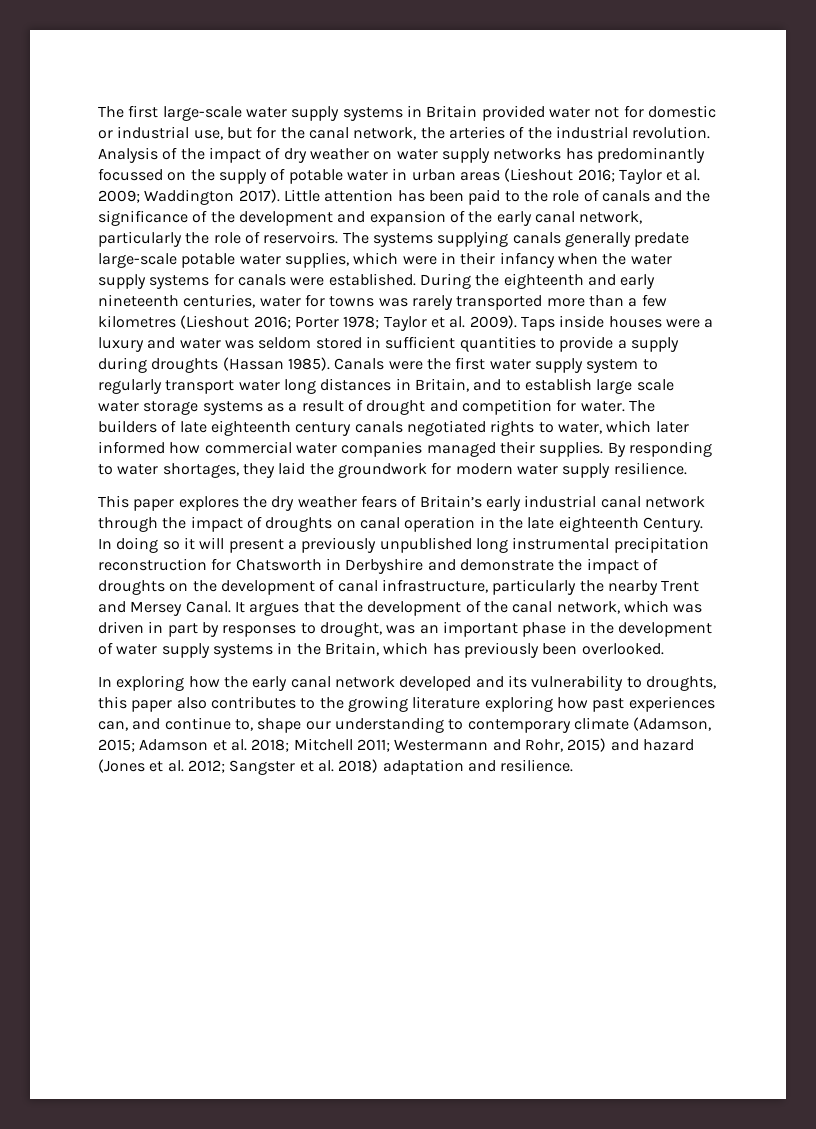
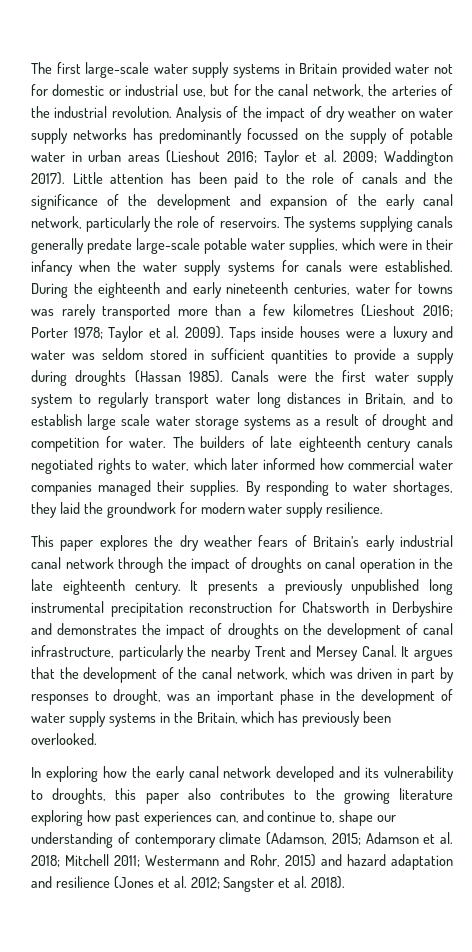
[642,517,703,532] [98,537,284,553] Century. In doing so it will present -> [134,580,258,595] century. It presents
[459,559,554,571] demonstrate -> [57,623,138,635] demonstrates
[448,719,464,730] to -> [117,832,130,844] of
(694, 745) none -> [391,854,453,870] [31,876,110,888] adaptation and resilience
[338,759,574,775] 2018) adaptation and resilience. -> [311,876,346,889] 2018).

